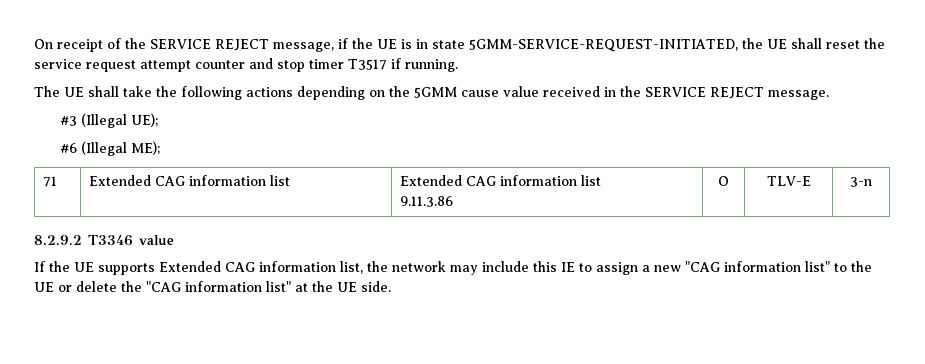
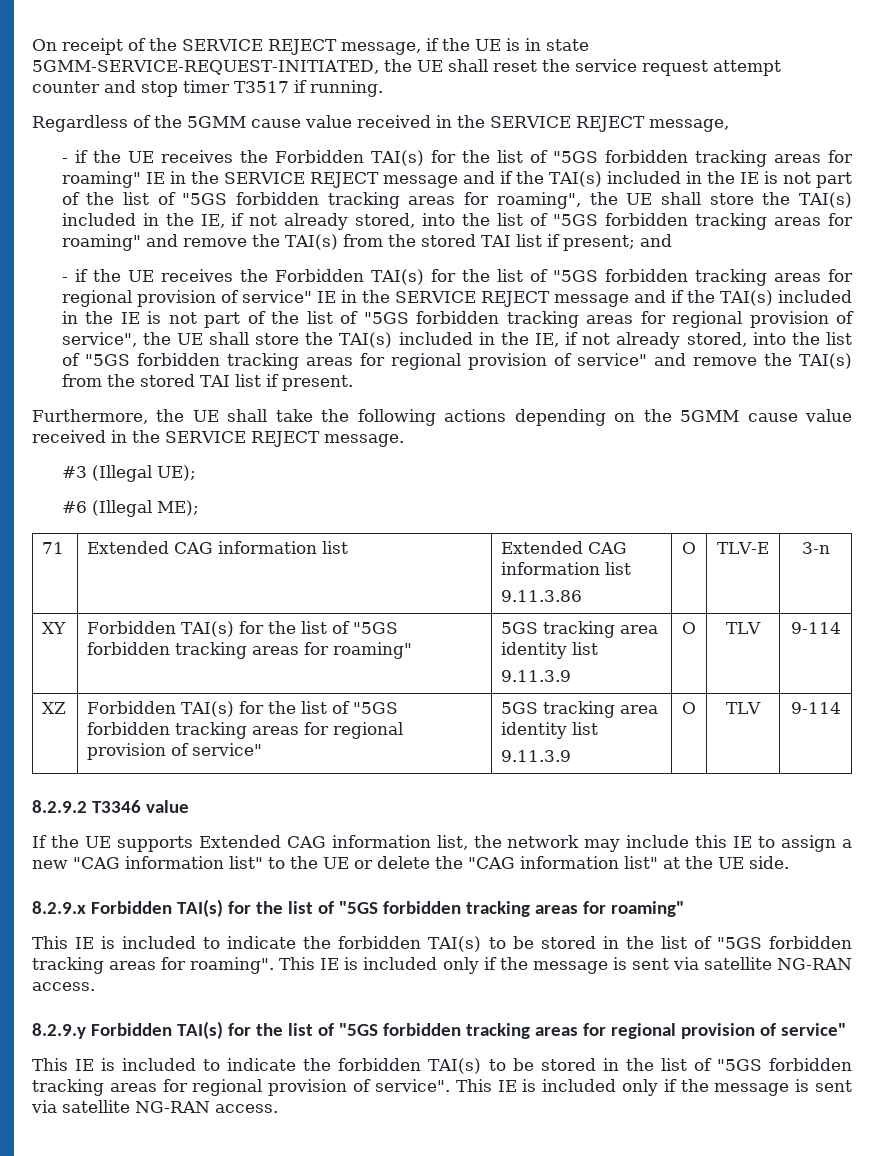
[34,86,60,97] The -> [32,115,729,132] [61,150,853,167] [61,171,852,188] [61,192,853,209] [61,213,853,230] [61,234,672,251] [61,269,853,286] [61,290,853,307] [61,311,854,328] [61,332,852,349] [61,353,853,370] [61,374,353,391] [32,409,185,424] Regardless of the 5GMM cause value received in the SERVICE REJECT message, // - if the UE receives the Forbidden TAI(s) for the list of "5GS forbidden tracking areas for roaming" IE in the SERVICE REJECT message and if the TAI(s) included in the IE is not part of the list of "5GS forbidden tracking areas for roaming", the UE shall store the TAI(s) included in the IE, if not already stored, into the list of "5GS forbidden tracking areas for roaming" and remove the TAI(s) from the stored TAI list if present; and // - if the UE receives the Forbidden TAI(s) for the list of "5GS forbidden tracking areas for regional provision of service" IE in the SERVICE REJECT message and if the TAI(s) included in the IE is not part of the list of "5GS forbidden tracking areas for regional provision of service", the UE shall store the TAI(s) included in the IE, if not already stored, into the list of "5GS forbidden tracking areas for regional provision of service" and remove the TAI(s) from the stored TAI list if present. // Furthermore, the
(872, 182) none -> [42,622,67,634] [87,621,398,637] [87,642,413,659] [501,621,659,638] [501,642,599,659] [501,670,572,682] [682,622,696,634] [726,622,762,634] [790,622,841,634] [42,702,67,714] [87,701,398,717] [87,722,404,739] [87,743,263,760] [501,701,659,718] [501,722,599,739] [501,750,572,762] [682,702,696,714] [726,702,762,714] [790,702,841,714] // XY | Forbidden TAI(s) for the list of "5GS forbidden tracking areas for roaming" | 5GS tracking area identity list // 9.11.3.9 | O | TLV | 9-114 // XZ | Forbidden TAI(s) for the list of "5GS forbidden tracking areas for regional provision of service" | 5GS tracking area identity list // 9.11.3.9 | O | TLV | 9-114
(391, 286) none -> [32,899,684,917] [32,936,852,952] [32,957,852,974] [32,982,95,991] [32,1021,846,1039] [32,1058,852,1074] [32,1079,852,1096] [31,1100,278,1113] // 8.2.9.x Forbidden TAI(s) for the list of "5GS forbidden tracking areas for roaming" // This IE is included to indicate the forbidden TAI(s) to be stored in the list of "5GS forbidden tracking areas for roaming". This IE is included only if the message is sent via satellite NG-RAN access. // 8.2.9.y Forbidden TAI(s) for the list of "5GS forbidden tracking areas for regional provision of service" // This IE is included to indicate the forbidden TAI(s) to be stored in the list of "5GS forbidden tracking areas for regional provision of service". This IE is included only if the message is sent via satellite NG-RAN access.

